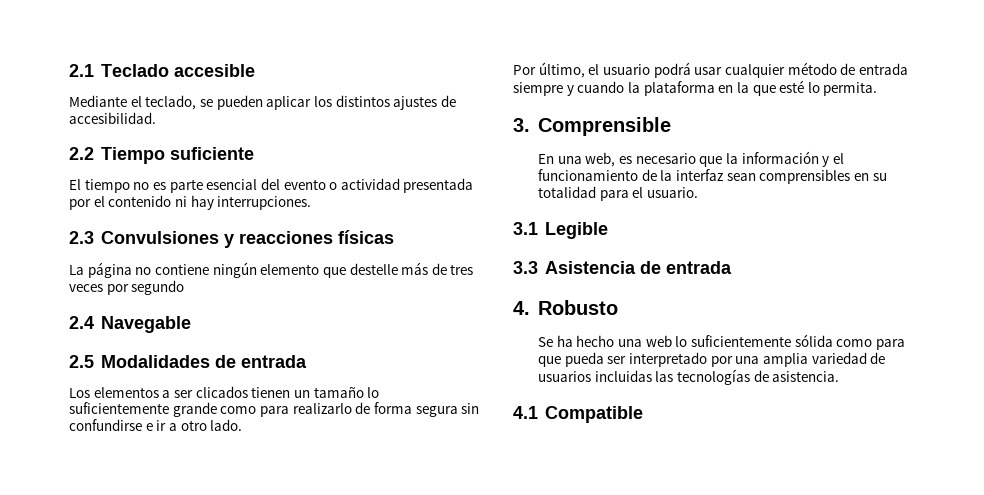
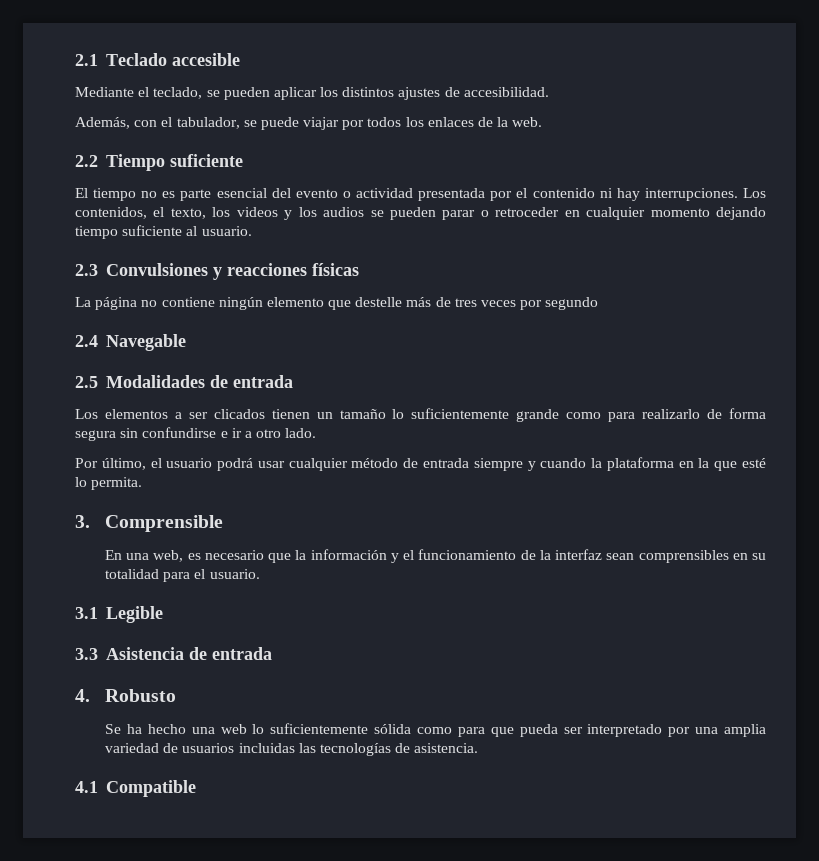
(156, 118) none -> [75,117,543,130] // Además, con el tabulador, se puede viajar por todos los enlaces de la web.
(312, 203) none -> [743,188,767,198] [75,207,766,220] [75,225,252,239] Los contenidos, el texto, los videos y los audios se pueden parar o retroceder en cualquier momento dejando tiempo suficiente al usuario.

